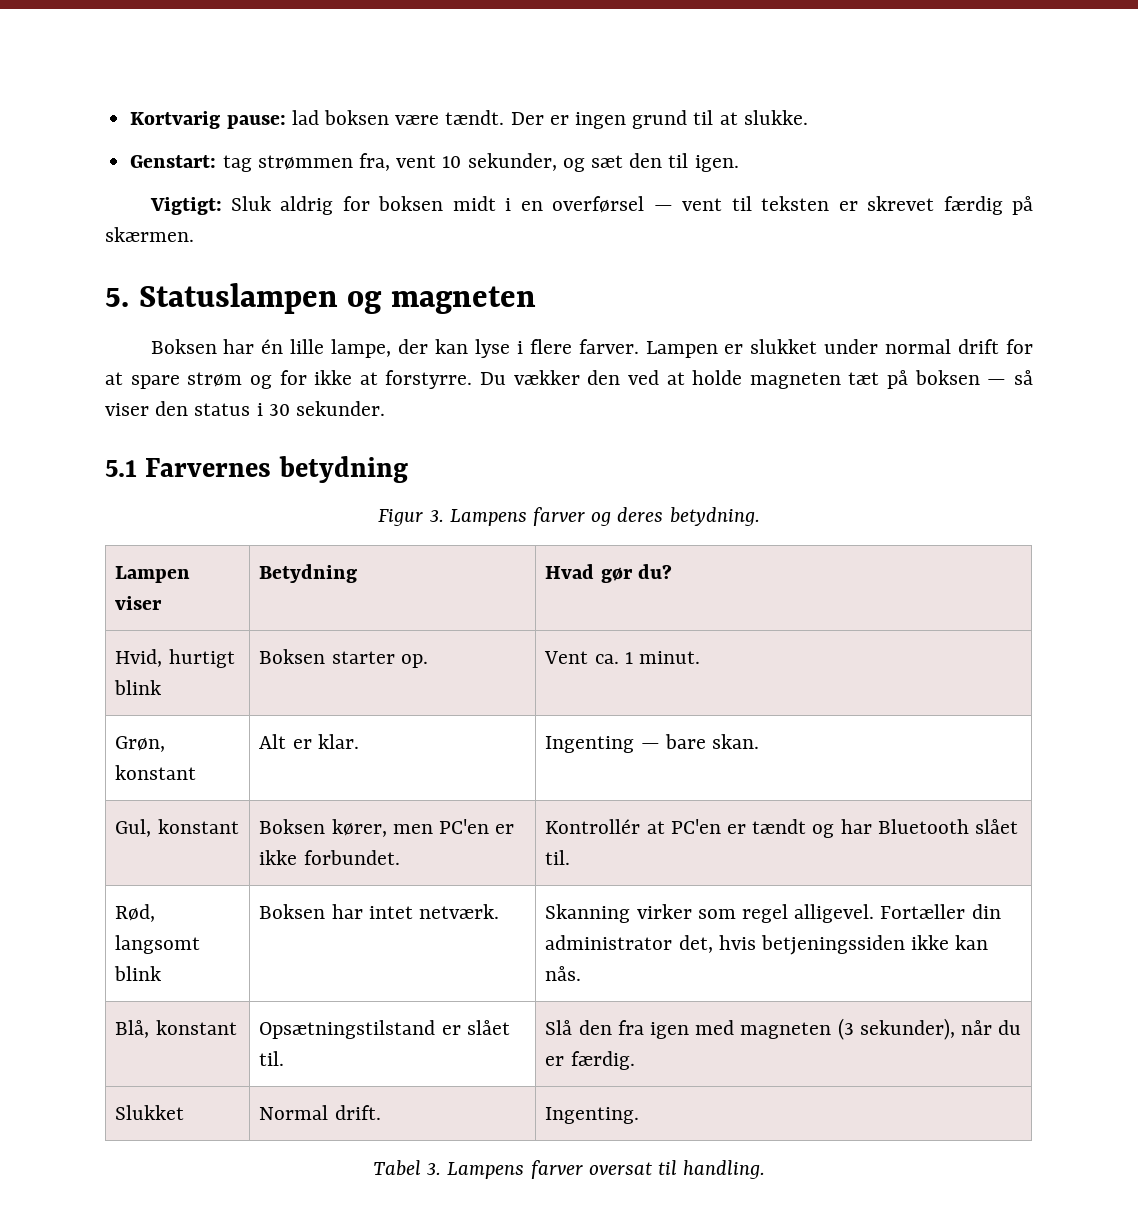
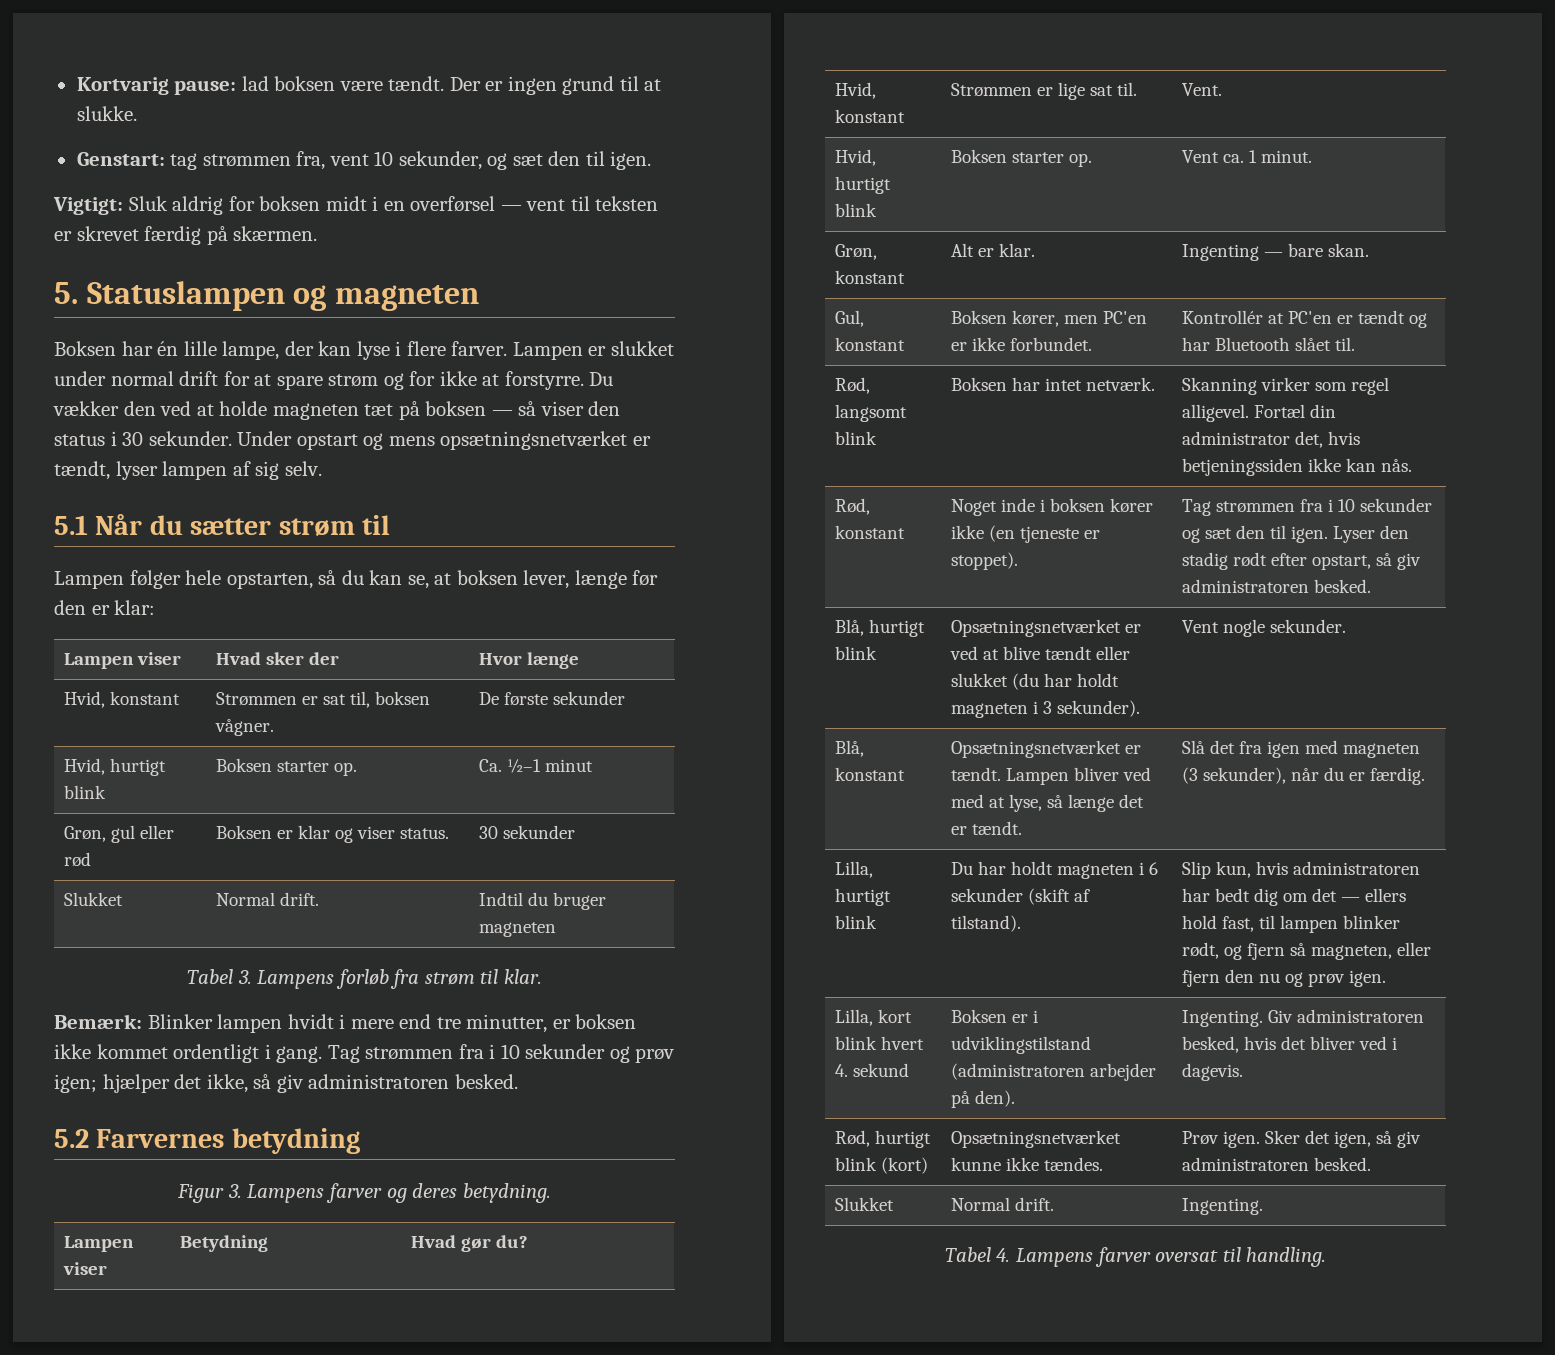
[105,460,137,477] // 5.1 -> [237,431,651,450] [54,461,322,480] [54,514,391,536] [54,570,659,589] [54,600,156,615] [63,652,181,669] [215,652,339,665] [478,652,579,669] [63,691,180,708] [215,691,430,708] [214,719,274,736] [478,691,625,706] [63,758,166,776] [63,785,106,799] [215,758,357,776] [478,759,593,773] [63,825,174,843] [63,852,91,867] [215,825,449,843] [478,825,575,839] [63,892,123,906] [215,892,319,906] [478,892,606,910] [478,922,556,937] [187,969,542,989] [54,1014,637,1033] [54,1044,675,1063] [54,1074,518,1093] [54,1129,89,1148] Under opstart og mens opsætningsnetværket er tændt, lyser lampen af sig selv. // 5.1 Når du sætter strøm til // Lampen følger hele opstarten, så du kan se, at boksen lever, længe før den er klar: // Lampen viser | Hvad sker der | Hvor længe // Hvid, konstant | Strømmen er sat til, boksen vågner. | De første sekunder // Hvid, hurtigt blink | Boksen starter op. | Ca. ½–1 minut // Grøn, gul eller rød | Boksen er klar og viser status. | 30 sekunder // Slukket | Normal drift. | Indtil du bruger magneten // Tabel 3. Lampens forløb fra strøm til klar. // Bemærk: Blinker lampen hvidt i mere end tre minutter, er boksen ikke kommet ordentligt i gang. Tag strømmen fra i 10 sekunder og prøv igen; hjælper det ikke, så giv administratoren besked. // 5.2
(672, 571) none -> [834,82,876,99] [834,109,905,123] [950,82,1137,100] [1181,83,1222,96] // Hvid, konstant | Strømmen er lige sat til. | Vent.
[880,904,966,919] Fortæller -> [1253,404,1305,418] Fortæl
[115,1020,237,1038] [259,1020,510,1039] [259,1051,285,1066] Blå, konstant | Opsætningstilstand er slået til. -> [834,498,870,515] [834,525,905,539] [950,498,1153,516] [950,525,1100,543] [950,552,1018,570] [1181,498,1432,516] [1181,525,1409,543] [1181,552,1421,570] [1181,579,1371,593] [834,619,925,637] [834,646,877,660] [950,619,1141,637] [949,646,1130,660] [950,673,1119,690] [950,700,1140,718] [1181,619,1346,637] [834,740,864,757] [834,767,905,781] [950,740,1141,758] [950,767,1151,785] [950,794,1144,812] [950,821,1022,835] Rød, konstant | Noget inde i boksen kører ikke (en tjeneste er stoppet). | Tag strømmen fra i 10 sekunder og sæt den til igen. Lyser den stadig rødt efter opstart, så giv administratoren besked. // Blå, hurtigt blink | Opsætningsnetværket er ved at blive tændt eller slukket (du har holdt magneten i 3 sekunder). | Vent nogle sekunder. // Blå, konstant | Opsætningsnetværket er tændt. Lampen bliver ved med at lyse, så længe det er tændt.
[578,1020,612,1035] den -> [1209,740,1235,754] det
(635, 1060) none -> [834,861,873,878] [834,888,891,906] [834,915,877,929] [950,861,1158,879] [950,888,1090,905] [950,915,1021,932] [1181,861,1420,879] [1181,888,1406,906] [1181,915,1400,933] [1181,942,1431,960] [1181,969,1386,987] [834,1009,912,1026] [834,1036,924,1050] [834,1063,909,1077] [950,1009,1038,1023] [950,1036,1091,1054] [950,1063,1156,1081] [950,1090,1015,1108] [1181,1009,1424,1027] [1181,1036,1397,1053] [1181,1063,1243,1081] [834,1130,931,1148] [834,1157,928,1174] [950,1130,1121,1148] [950,1157,1103,1171] [1181,1130,1421,1148] [1181,1157,1371,1171] // Lilla, hurtigt blink | Du har holdt magneten i 6 sekunder (skift af tilstand). | Slip kun, hvis administratoren har bedt dig om det — ellers hold fast, til lampen blinker rødt, og fjern så magneten, eller fjern den nu og prøv igen. // Lilla, kort blink hvert 4. sekund | Boksen er i udviklingstilstand (administratoren arbejder på den). | Ingenting. Giv administratoren besked, hvis det bliver ved i dagevis. // Rød, hurtigt blink (kort) | Opsætningsnetværket kunne ikke tændes. | Prøv igen. Sker det igen, så giv administratoren besked.
[427,1163,442,1175] 3. -> [996,1248,1011,1262] 4.

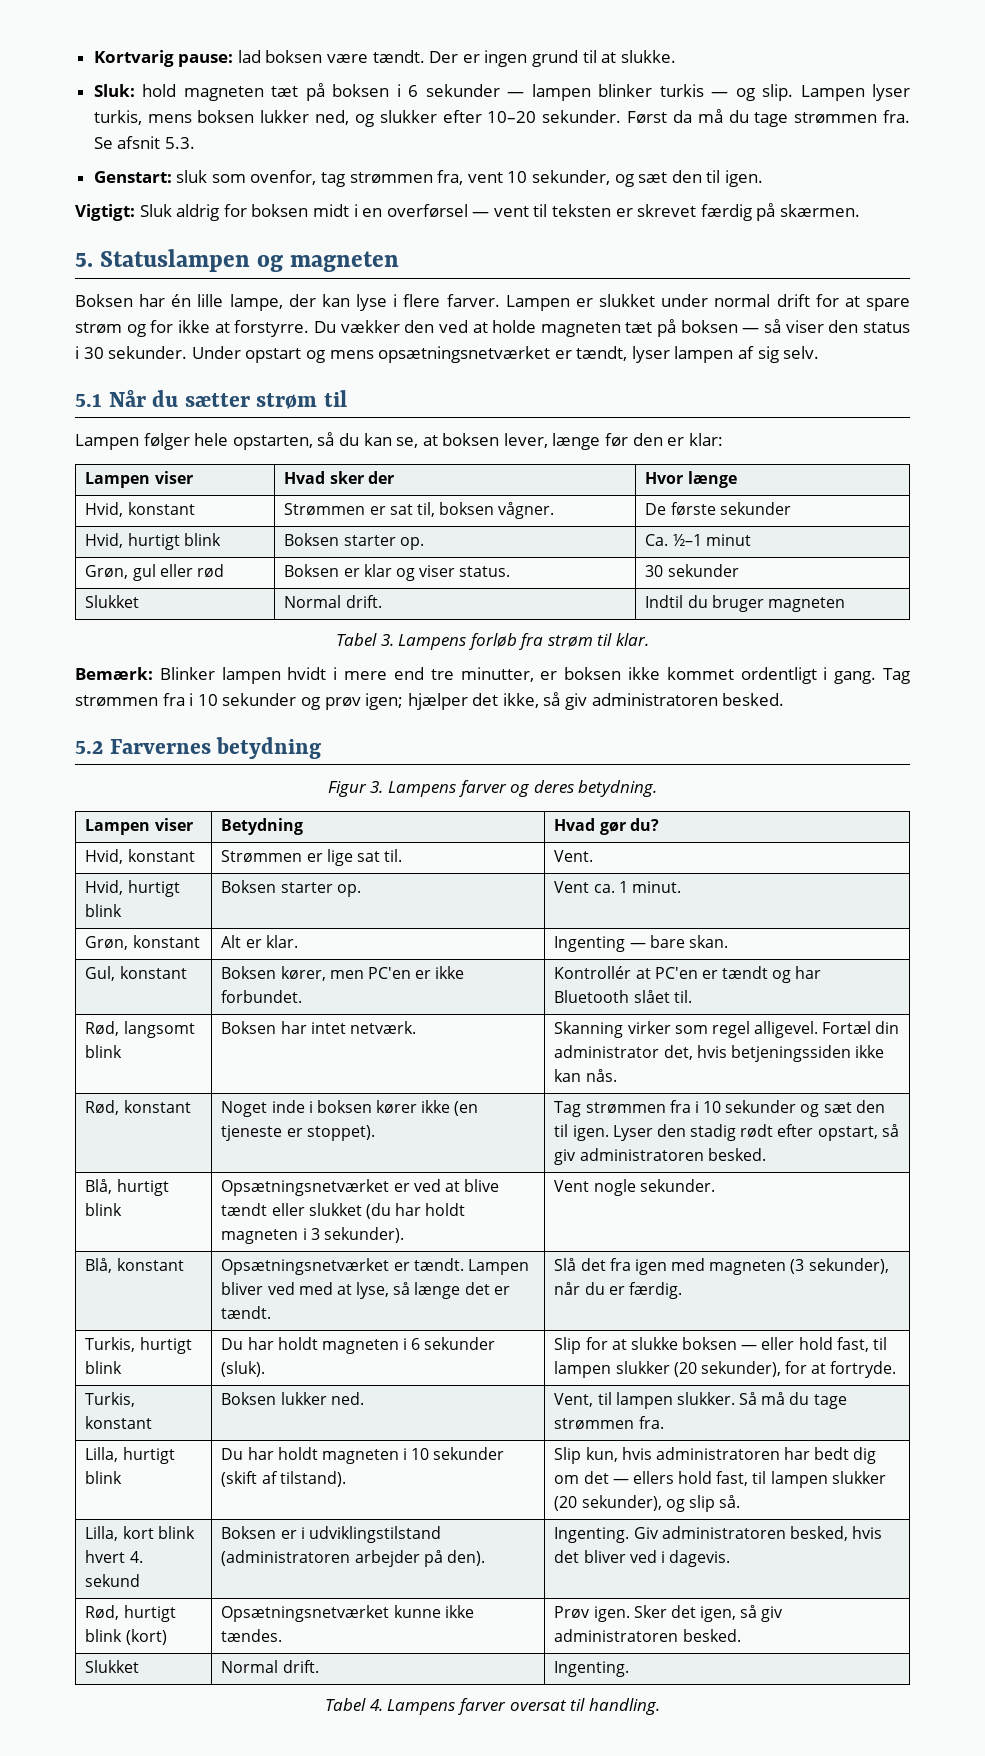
[76,152,165,166] Genstart: -> [93,83,911,101] [93,109,910,127] [93,136,195,149] [93,170,317,185] Sluk: hold magneten tæt på boksen i 6 sekunder — lampen blinker turkis — og slip. Lampen lyser turkis, mens boksen lukker ned, og slukker efter 10–20 sekunder. Først da må du tage strømmen fra. Se afsnit 5.3. // Genstart: sluk som ovenfor,
(1425, 776) none -> [85,1337,192,1354] [85,1361,123,1374] [221,1337,496,1354] [221,1361,266,1377] [554,1337,887,1354] [554,1361,897,1378] [85,1392,136,1407] [85,1416,153,1429] [221,1392,364,1405] [554,1392,847,1409] [554,1416,664,1429] // Turkis, hurtigt blink | Du har holdt magneten i 6 sekunder (sluk). | Slip for at slukke boksen — eller hold fast, til lampen slukker (20 sekunder), for at fortryde. // Turkis, konstant | Boksen lukker ned. | Vent, til lampen slukker. Så må du tage strømmen fra.
[1148,862,1158,875] 6 -> [411,1448,430,1460] 10
[1342,915,1400,929] [1181,942,1431,960] [1181,969,1386,987] blinker rødt, og fjern så magneten, eller fjern den nu og prøv igen. -> [831,1471,886,1484] [554,1495,741,1512] slukker (20 sekunder), og slip så.

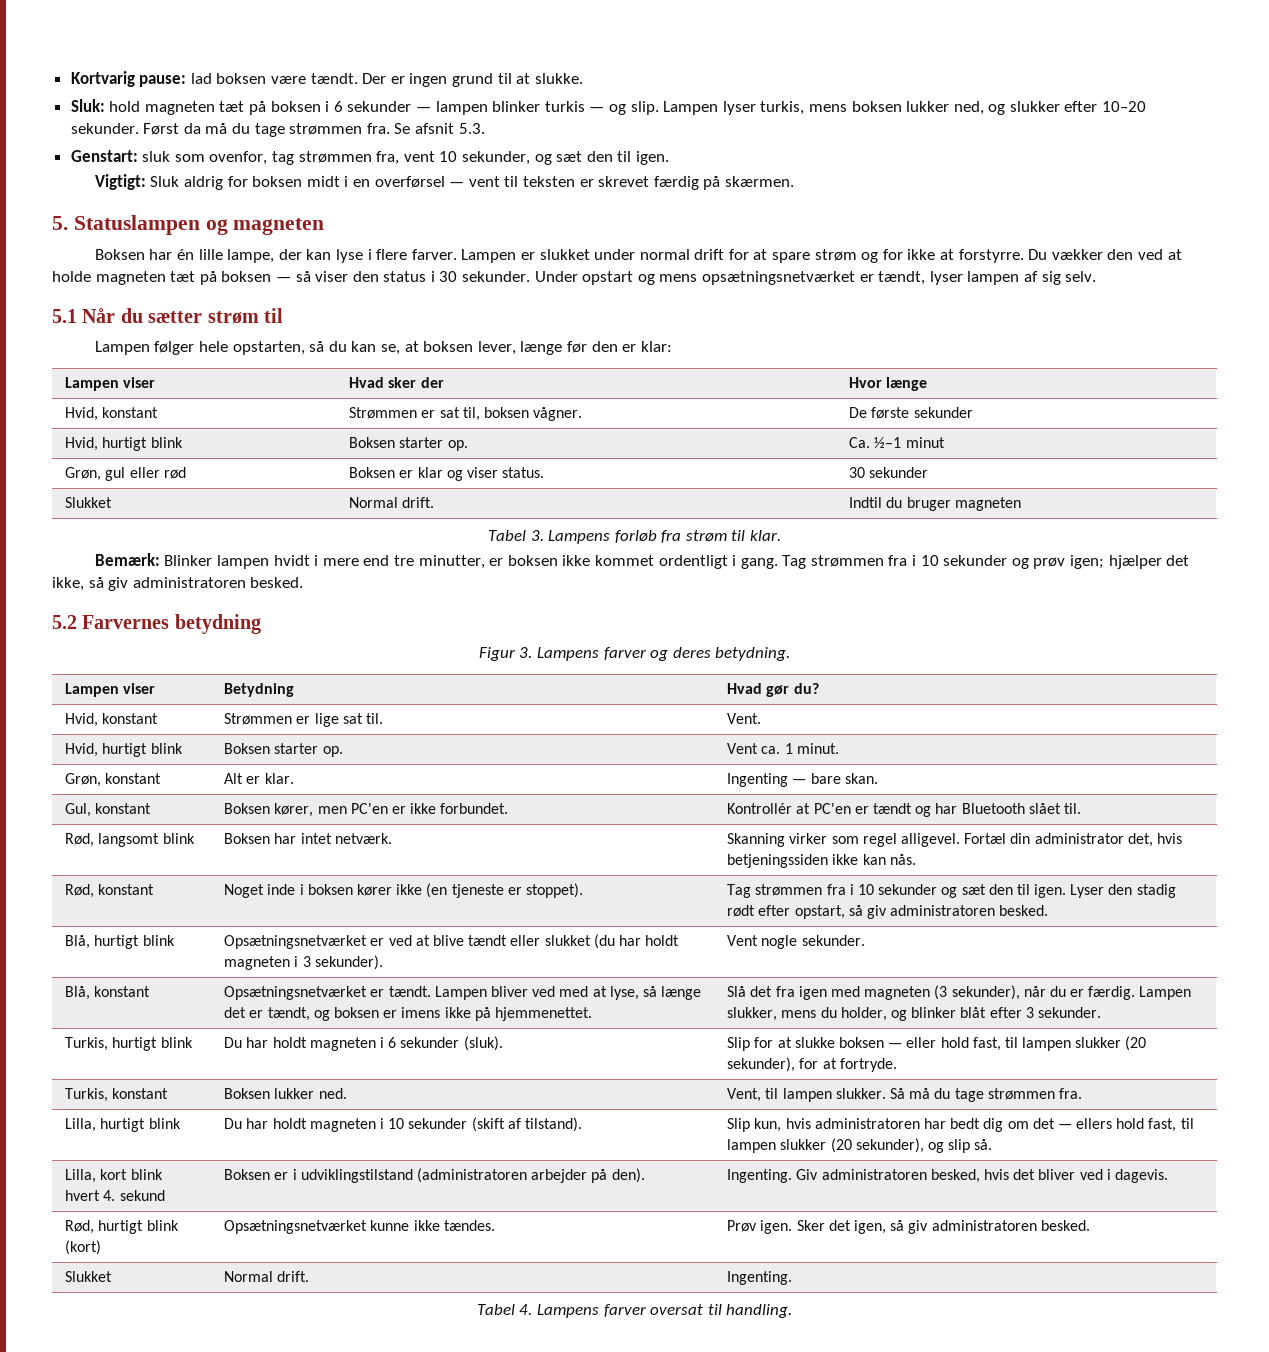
[221,1306,272,1319] tændt. -> [267,1007,592,1021] tændt, og boksen er imens ikke på hjemmenettet.
(682, 1290) none -> [1139,986,1192,1000] [727,1007,1101,1021] Lampen slukker, mens du holder, og blinker blåt efter 3 sekunder.

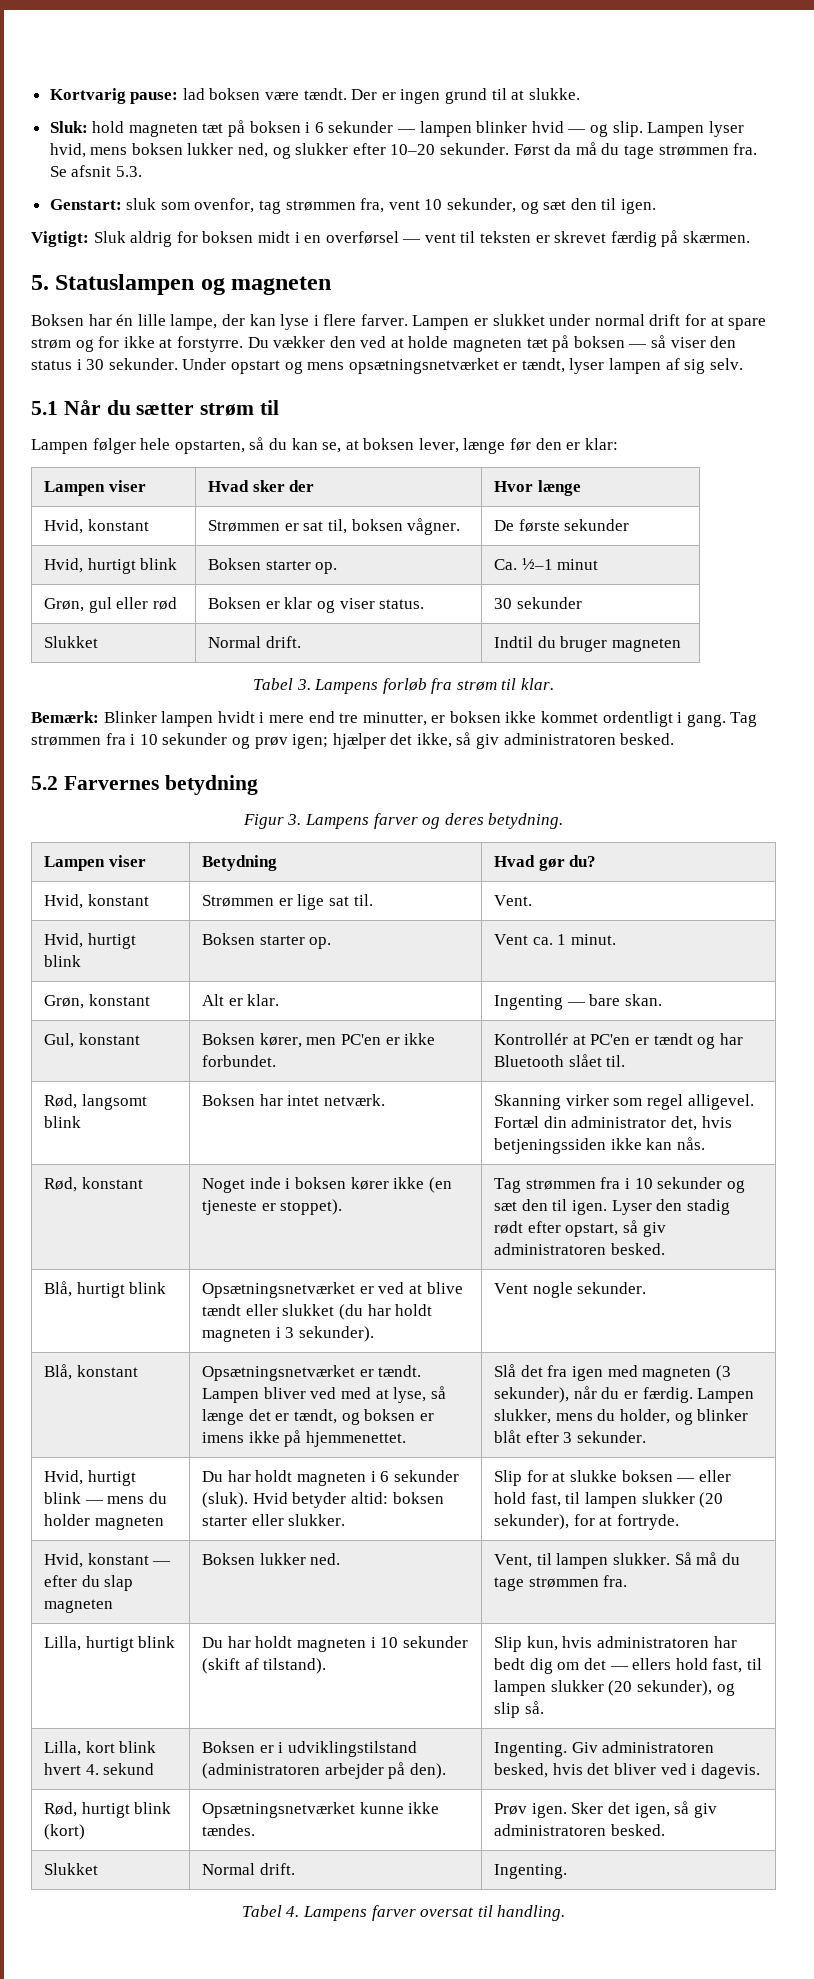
[544,101,585,112] turkis -> [531,121,564,133] hvid
[760,101,805,115] turkis, -> [49,143,86,158] hvid,
[65,1037,193,1051] Turkis, hurtigt blink -> [44,1470,136,1486] [44,1492,167,1504] [44,1514,164,1530] Hvid, hurtigt blink — mens du holder magneten
(503, 1043) none -> [252,1492,444,1508] [202,1514,346,1526] Hvid betyder altid: boksen starter eller slukker.
[65,1088,169,1102] Turkis, konstant -> [44,1553,172,1568] [44,1575,134,1591] [44,1599,114,1613] Hvid, konstant — efter du slap magneten

